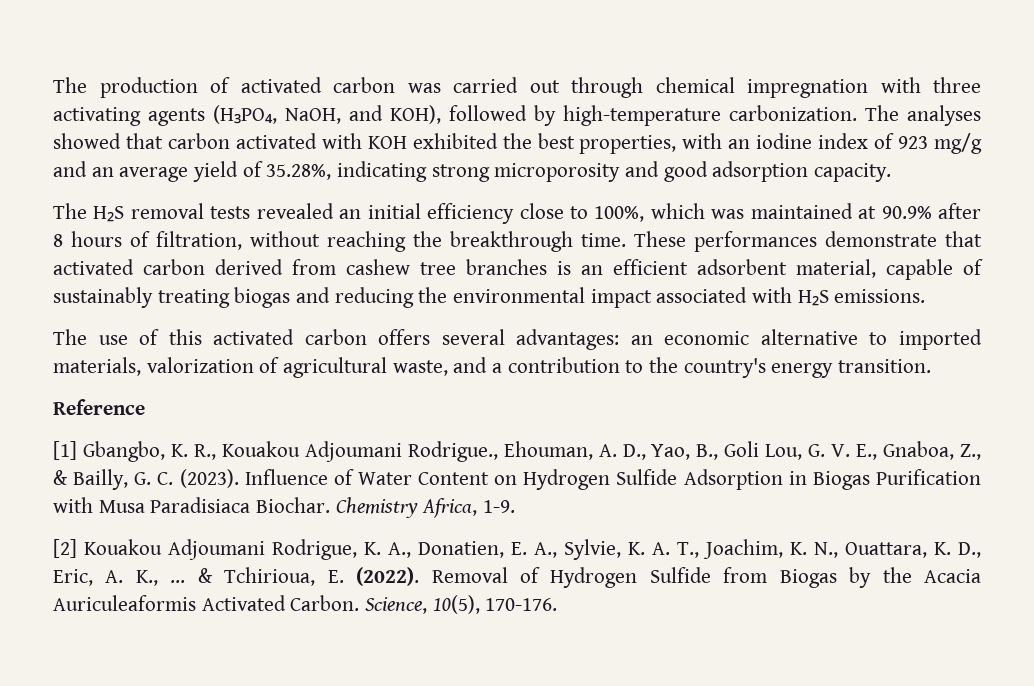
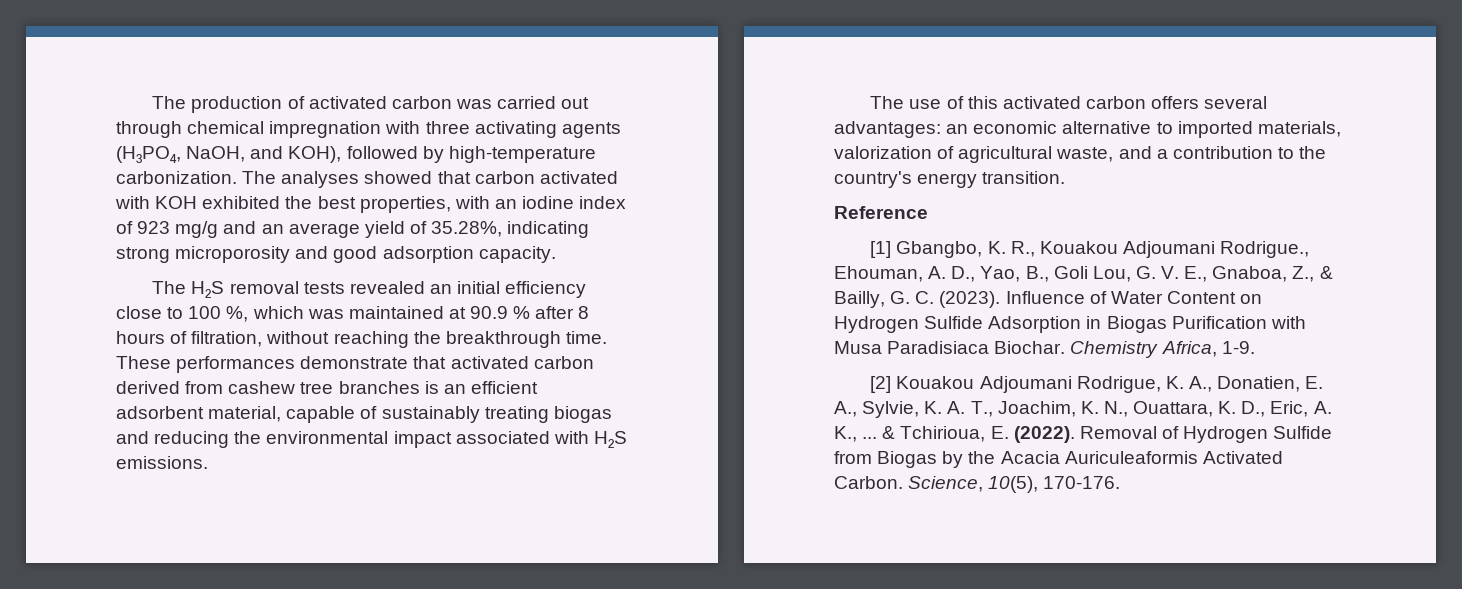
[594,206,645,222] 100%, -> [188,306,249,322] 100 %,
[881,206,932,219] 90.9% -> [470,306,531,319] 90.9 %

